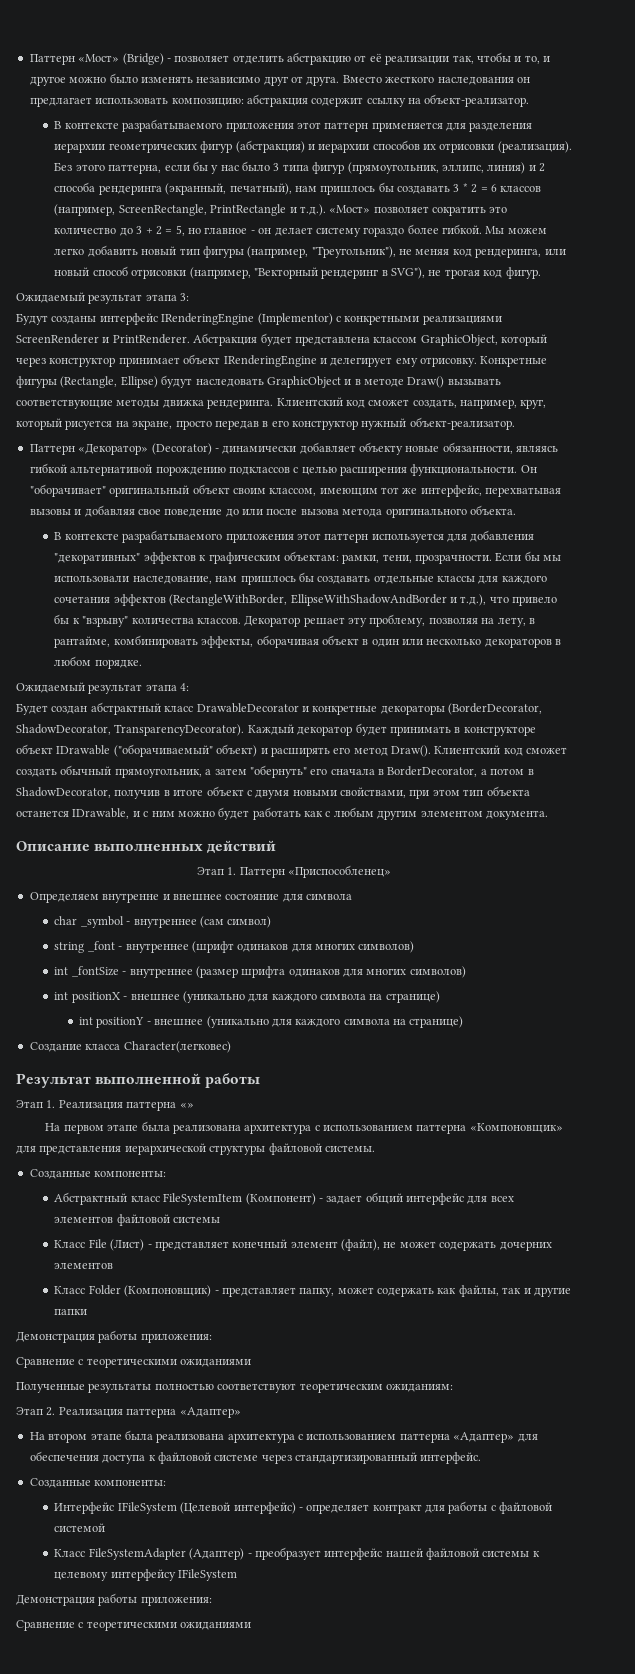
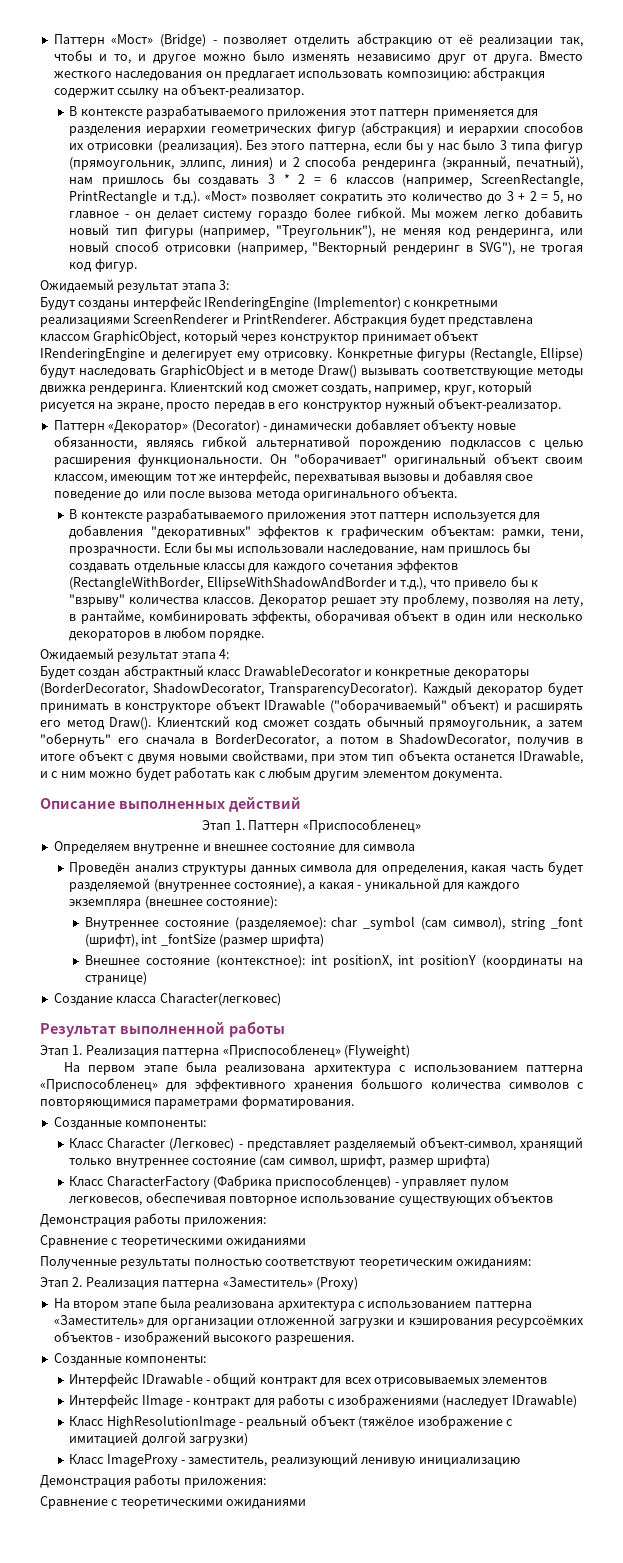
[54,916,272,928] [54,941,415,953] [54,966,466,978] [54,991,440,1003] [79,1016,390,1028] char _symbol - внутреннее (сам символ) // string _font - внутреннее (шрифт одинаков для многих символов) // int _fontSize - внутреннее (размер шрифта одинаков для многих символов) // int positionX - внешнее (уникально для каждого символа на странице) // int positionY - внешнее (уникально для каждого символа -> [69,861,584,875] [69,878,521,892] [69,896,277,909] [84,916,583,930] [84,934,325,947] [84,955,562,968] Проведён анализ структуры данных символа для определения, какая часть будет разделяемой (внутреннее состояние), а какая - уникальной для каждого экземпляра (внешнее состояние): // Внутреннее состояние (разделяемое): char _symbol (сам символ), string _font (шрифт), int _fontSize (размер шрифта) // Внешнее состояние (контекстное): int positionX, int positionY (координаты
[179,1102,194,1108] «» -> [222,1044,410,1058] «Приспособленец» (Flyweight)
[469,1123,563,1133] [16,1143,375,1155] [29,1169,167,1179] [54,1192,514,1205] [54,1214,221,1226] [54,1239,552,1251] [54,1262,114,1269] [54,1285,571,1297] [54,1309,88,1315] «Компоновщик» для представления иерархической структуры файловой системы. // Созданные компоненты: // Абстрактный класс FileSystemItem (Компонент) - задает общий интерфейс для всех элементов файловой системы // Класс File (Лист) - представляет конечный элемент (файл), не может содержать дочерних элементов // Класс Folder (Компоновщик) - представляет папку, может содержать как файлы, так и другие папки -> [40,1078,584,1092] [40,1096,354,1109] [53,1117,207,1130] [69,1137,583,1151] [69,1155,490,1168] [69,1175,509,1189] [69,1192,554,1206] «Приспособленец» для эффективного хранения большого количества символов с повторяющимися параметрами форматирования. // Созданные компоненты: // Класс Character (Легковес) - представляет разделяемый объект-символ, хранящий только внутреннее состояние (сам символ, шрифт, размер шрифта) // Класс CharacterFactory (Фабрика приспособленцев) - управляет пулом легковесов, обеспечивая повторное использование существующих объектов
[179,1407,241,1418] «Адаптер» -> [222,1277,358,1290] «Заместитель» (Proxy)
[453,1432,538,1443] [29,1451,482,1464] [29,1478,167,1488] [54,1501,553,1514] [54,1523,106,1532] [54,1547,540,1560] [54,1569,238,1581] «Адаптер» для обеспечения доступа к файловой системе через стандартизированный интерфейс. // Созданные компоненты: // Интерфейс IFileSystem (Целевой интерфейс) - определяет контракт для работы с файловой системой // Класс FileSystemAdapter (Адаптер) - преобразует интерфейс нашей файловой системы к целевому интерфейсу IFileSystem -> [53,1314,584,1328] [53,1331,355,1345] [53,1353,207,1366] [69,1373,548,1387] [69,1394,577,1408] [69,1415,513,1429] [69,1432,248,1446] [69,1453,520,1467] «Заместитель» для организации отложенной загрузки и кэширования ресурсоёмких объектов - изображений высокого разрешения. // Созданные компоненты: // Интерфейс IDrawable - общий контракт для всех отрисовываемых элементов // Интерфейс IImage - контракт для работы с изображениями (наследует IDrawable) // Класс HighResolutionImage - реальный объект (тяжёлое изображение с имитацией долгой загрузки) // Класс ImageProxy - заместитель, реализующий ленивую инициализацию

